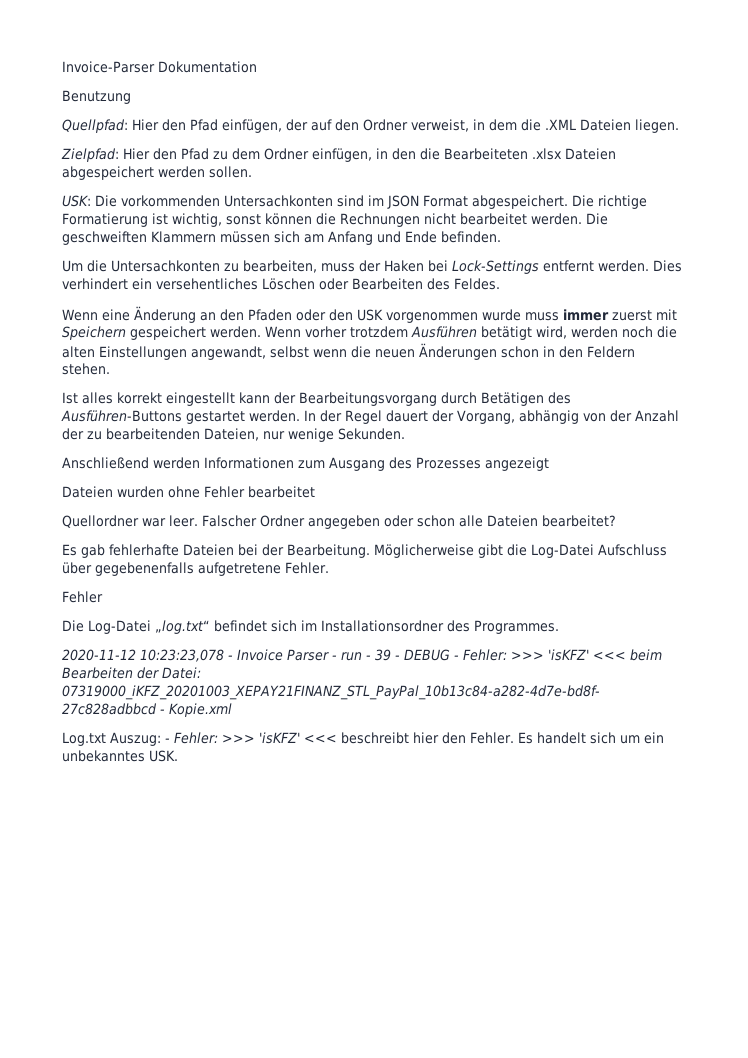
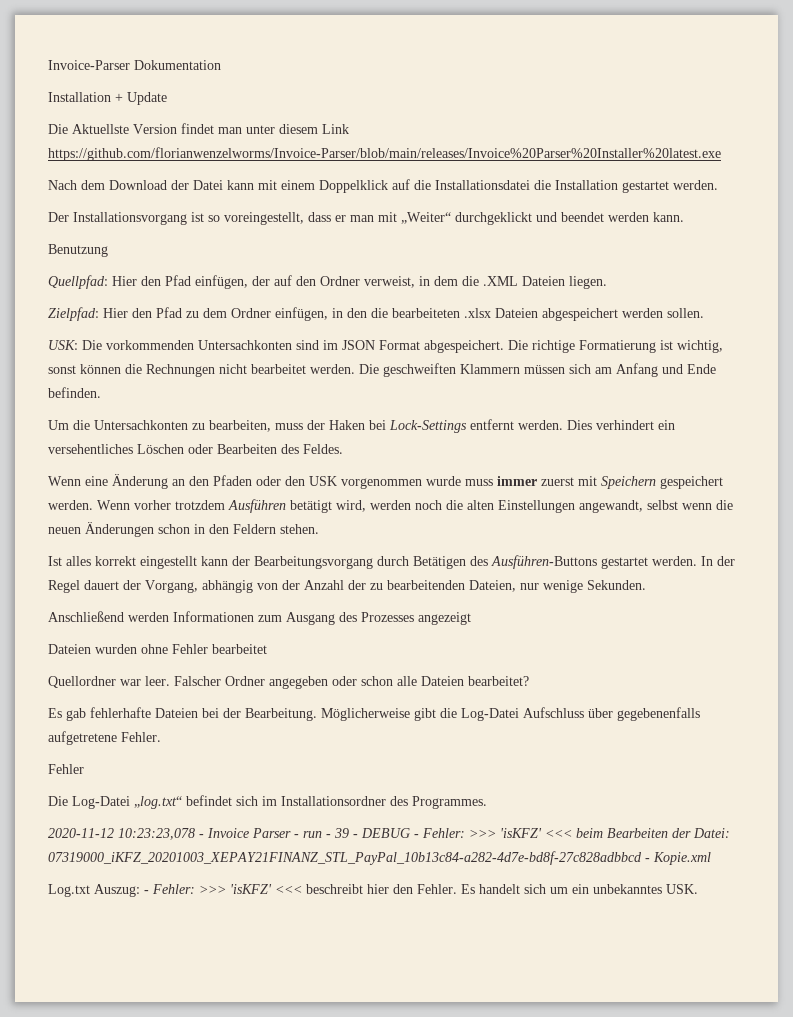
(257, 67) none -> [48,92,167,105] [48,123,349,134] [48,147,721,161] [48,179,718,193] [48,212,684,225] // Installation + Update // Die Aktuellste Version findet man unter diesem Link https://github.com/florianwenzelworms/Invoice-Parser/blob/main/releases/Invoice%20Parser%20Installer%20latest.exe // Nach dem Download der Datei kann mit einem Doppelklick auf die Installationsdatei die Installation gestartet werden. // Der Installationsvorgang ist so voreingestellt, dass er man mit „Weiter“ durchgeklickt und beendet werden kann.
[444,148,528,160] Bearbeiteten -> [392,308,460,318] bearbeiteten

